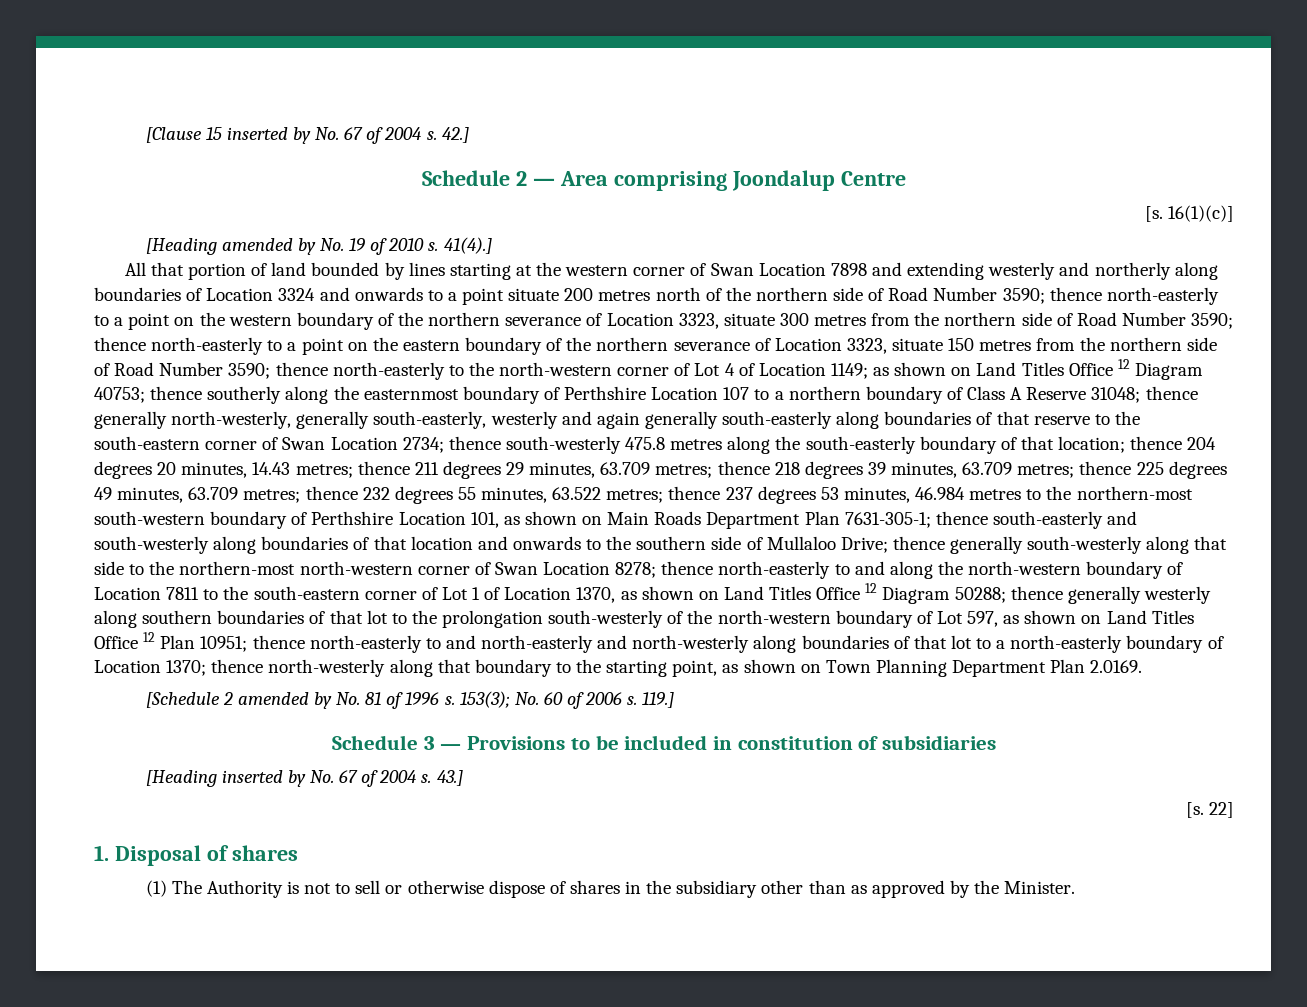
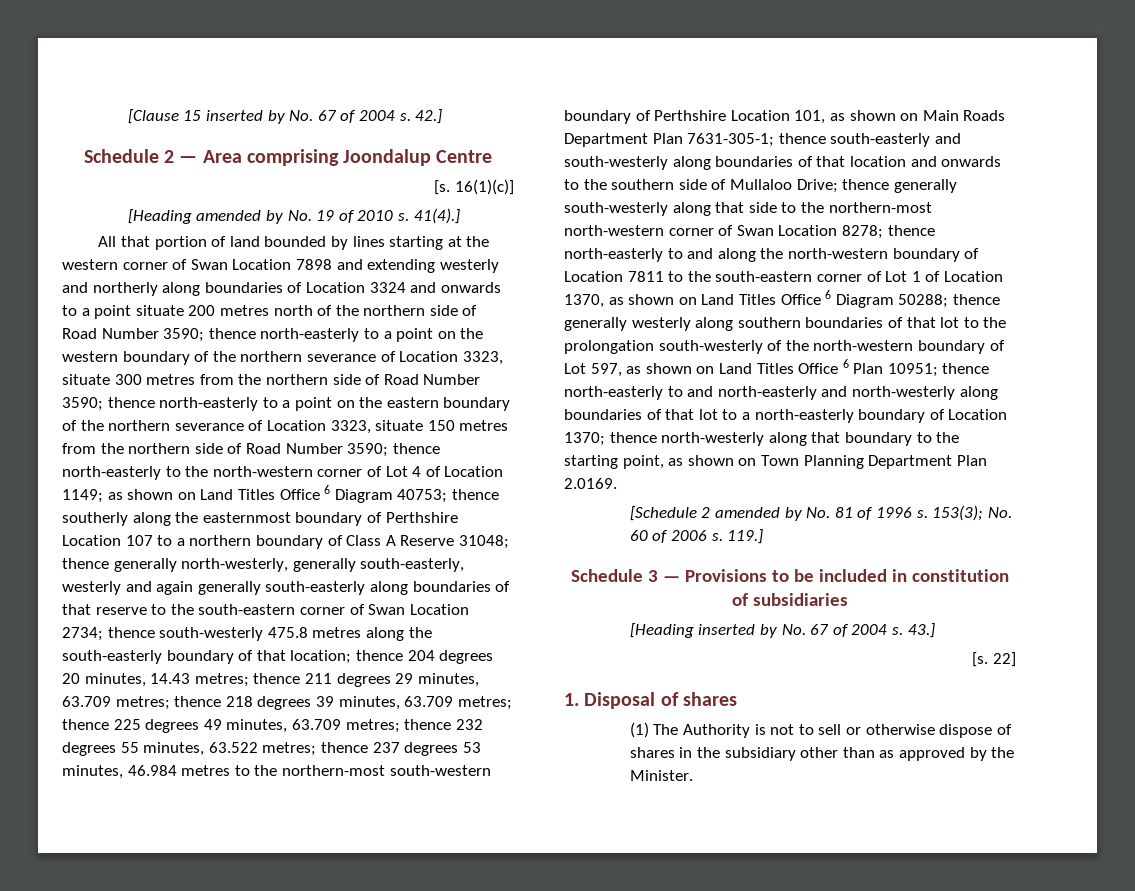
[1117,359,1130,369] 12 -> [324,485,331,494] 6
[865,583,878,593] 12 -> [825,290,832,299] 6
[143,632,156,642] 12 -> [842,359,849,368] 6

